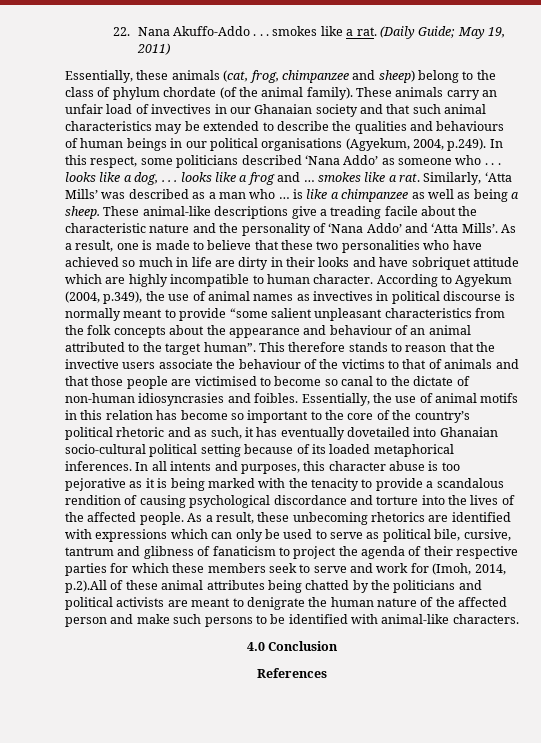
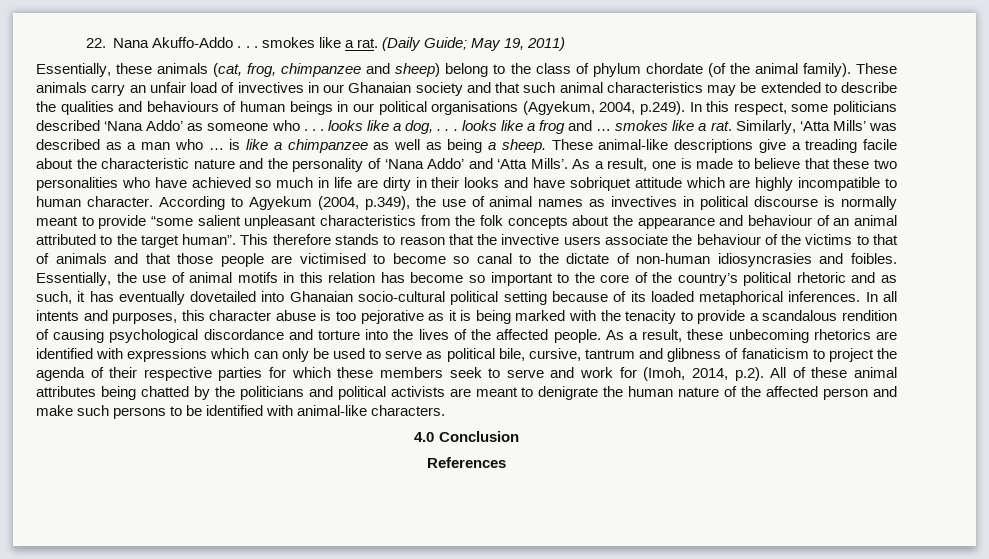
[65,580,107,593] p.2).All -> [734,367,787,381] p.2). All

